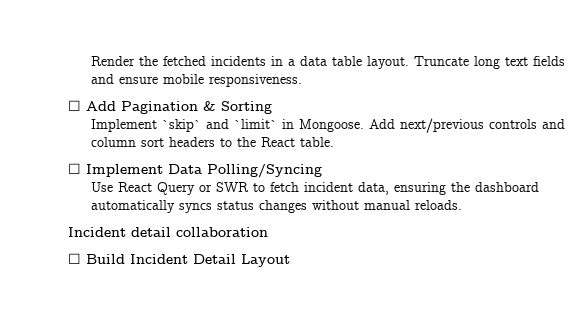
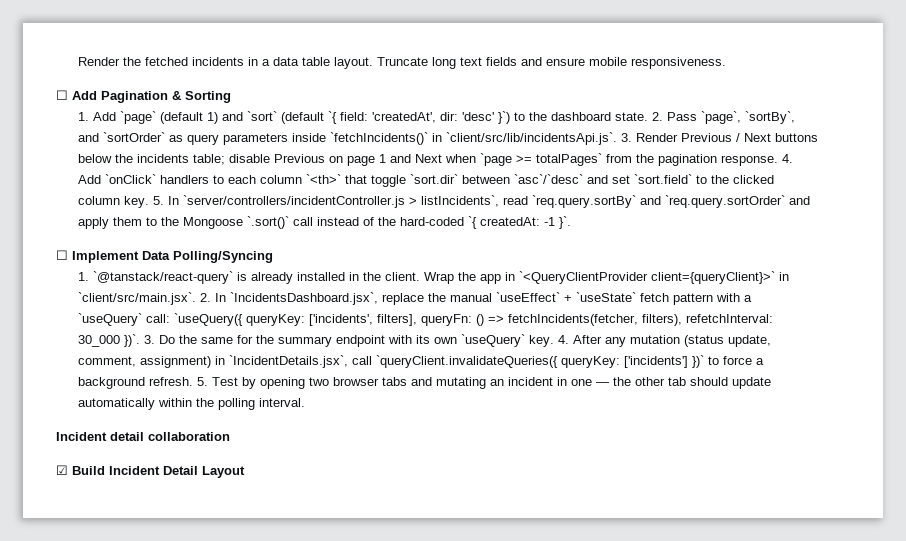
[90,118,565,133] [90,137,334,147] [68,163,322,178] [90,182,539,195] [90,200,462,213] Implement `skip` and `limit` in Mongoose. Add next/previous controls and column sort headers to the React table. // ☐ Implement Data Polling/Syncing // Use React Query or SWR to fetch incident data, ensuring the dashboard automatically syncs status changes without manual reloads. -> [78,111,796,124] [78,132,819,145] [78,153,794,166] [78,174,775,187] [78,195,811,208] [78,216,572,229] [56,250,273,263] [78,271,790,284] [78,292,753,305] [78,313,774,326] [78,334,772,347] [78,355,765,368] [78,377,772,389] [78,398,306,410] 1. Add `page` (default 1) and `sort` (default `{ field: 'createdAt', dir: 'desc' }`) to the dashboard state. 2. Pass `page`, `sortBy`, and `sortOrder` as query parameters inside `fetchIncidents()` in `client/src/lib/incidentsApi.js`. 3. Render Previous / Next buttons below the incidents table; disable Previous on page 1 and Next when `page >= totalPages` from the pagination response. 4. Add `onClick` handlers to each column `<th>` that toggle `sort.dir` between `asc`/`desc` and set `sort.field` to the clicked column key. 5. In `server/controllers/incidentController.js > listIncidents`, read `req.query.sortBy` and `req.query.sortOrder` and apply them to the Mongoose `.sort()` call instead of the hard-coded `{ createdAt: -1 }`. // ☐ Implement Data Polling/Syncing // 1. `@tanstack/react-query` is already installed in the client. Wrap the app in `<QueryClientProvider client={queryClient}>` in `client/src/main.jsx`. 2. In `IncidentsDashboard.jsx`, replace the manual `useEffect` + `useState` fetch pattern with a `useQuery` call: `useQuery({ queryKey: ['incidents', filters], queryFn: () => fetchIncidents(fetcher, filters), refetchInterval: 30_000 })`. 3. Do the same for the summary endpoint with its own `useQuery` key. 4. After any mutation (status update, comment, assignment) in `IncidentDetails.jsx`, call `queryClient.invalidateQueries({ queryKey: ['incidents'] })` to force a background refresh. 5. Test by opening two browser tabs and mutating an incident in one — the other tab should update automatically within the polling interval.
[68,253,81,264] ☐ -> [56,465,68,475] ☑

